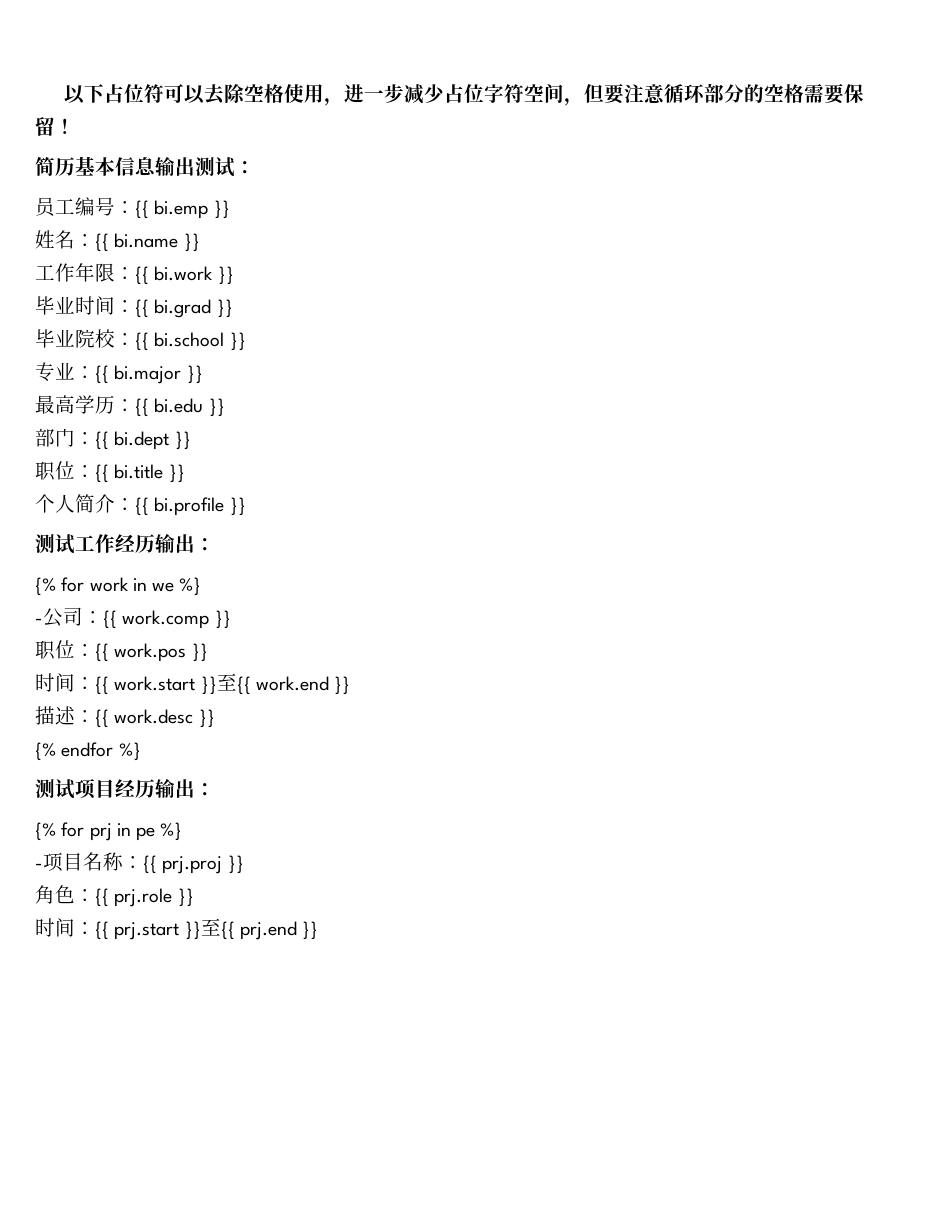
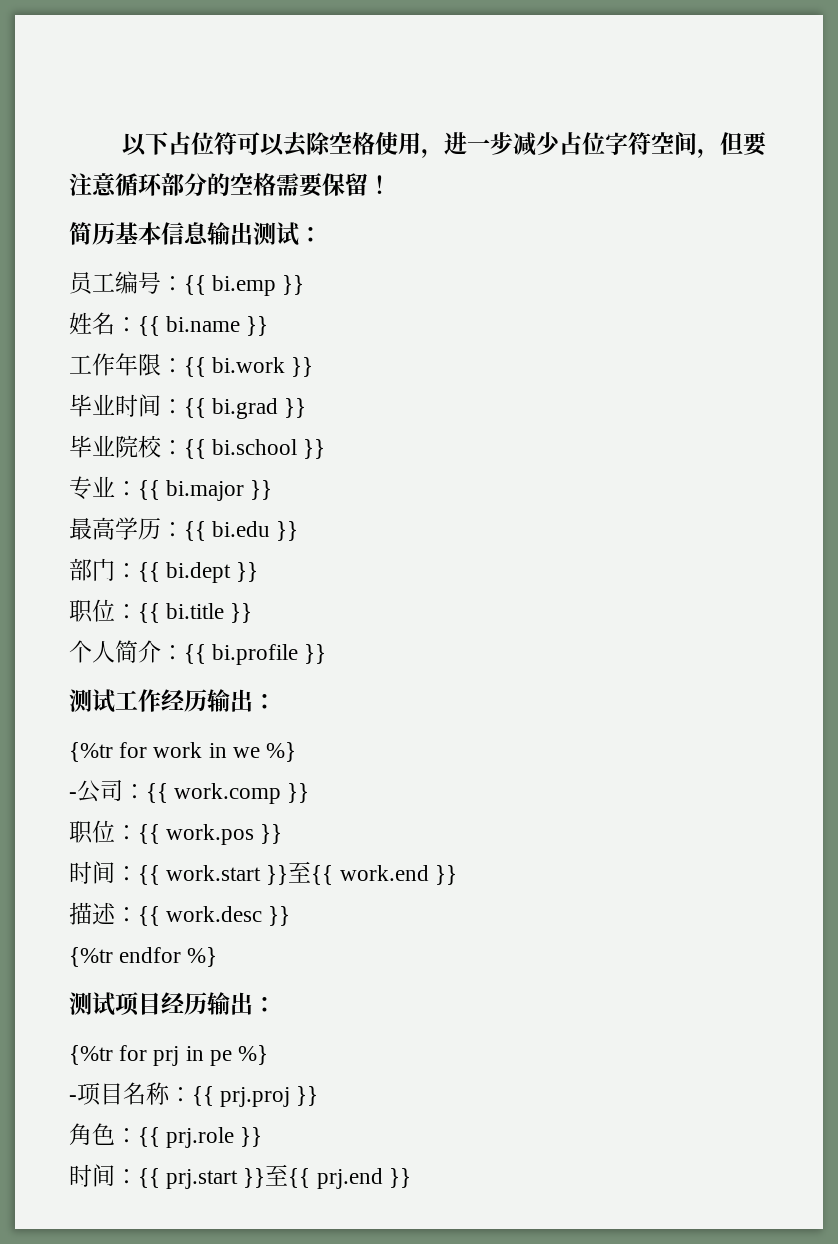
[35,577,56,596] {% -> [69,742,113,762] {%tr
[35,742,56,761] {% -> [69,947,113,967] {%tr
[35,822,56,841] {% -> [69,1045,113,1065] {%tr

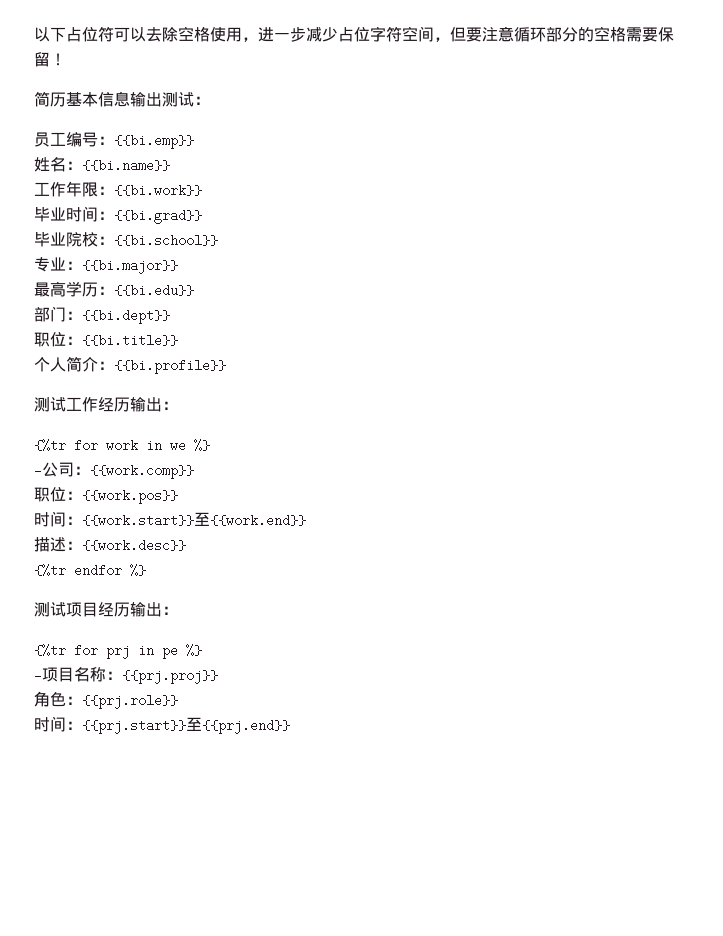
[184,275,305,296] {{ bi.emp }} -> [114,134,194,149] {{bi.emp}}
[138,316,269,336] {{ bi.name }} -> [82,159,170,172] {{bi.name}}
[184,357,314,377] {{ bi.work }} -> [114,184,202,197] {{bi.work}}
[184,398,307,419] {{ bi.grad }} -> [114,209,202,224] {{bi.grad}}
[184,439,326,459] {{ bi.school }} -> [114,234,218,247] {{bi.school}}
[138,480,273,501] {{ bi.major }} -> [82,259,178,274] {{bi.major}}
[184,521,299,541] {{ bi.edu }} -> [114,284,194,297] {{bi.edu}}
[138,562,259,583] [69,599,253,623] {{ bi.dept }} // 职位：{{ bi.title }} -> [82,309,170,324] [34,332,178,347] {{bi.dept}} // 职位：{{bi.title}}
[184,644,327,665] {{ bi.profile }} -> [114,359,226,374] {{bi.profile}}
[146,783,310,804] [69,820,283,845] [69,861,457,885] {{ work.comp }} // 职位：{{ work.pos }} // 时间：{{ work.start }}至{{ work.end }} -> [90,464,194,479] [34,487,178,504] [34,511,306,527] {{work.comp}} // 职位：{{work.pos}} // 时间：{{work.start}}至{{work.end}}
[138,906,291,926] {{ work.desc }} -> [82,539,186,552] {{work.desc}}
[192,1086,319,1107] {{ prj.proj }} -> [122,669,218,684] {{prj.proj}}
[138,1127,263,1148] [69,1164,411,1189] {{ prj.role }} // 时间：{{ prj.start }}至{{ prj.end }} -> [82,694,178,709] [34,716,290,734] {{prj.role}} // 时间：{{prj.start}}至{{prj.end}}

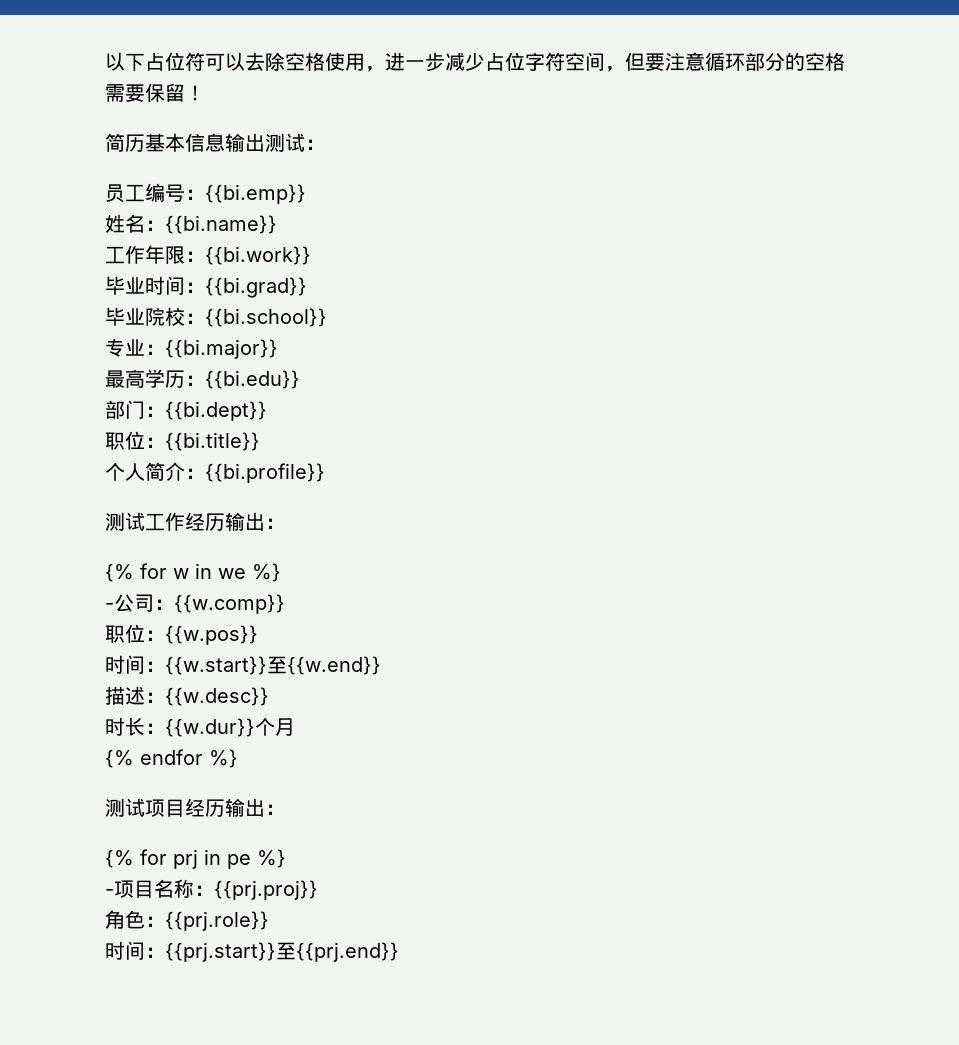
[34,439,138,452] {%tr for work -> [105,563,189,582] {% for w
[90,464,194,479] [34,487,178,504] [34,511,306,527] {{work.comp}} // 职位：{{work.pos}} // 时间：{{work.start}}至{{work.end}} -> [174,594,285,614] [105,624,258,645] [105,655,381,675] {{w.comp}} // 职位：{{w.pos}} // 时间：{{w.start}}至{{w.end}}
[82,539,186,552] [34,564,66,577] {{work.desc}} // {%tr -> [165,687,269,706] [105,717,295,737] [105,749,134,768] {{w.desc}} // 时长：{{w.dur}}个月 // {%
[34,644,66,657] {%tr -> [105,849,134,868] {%

